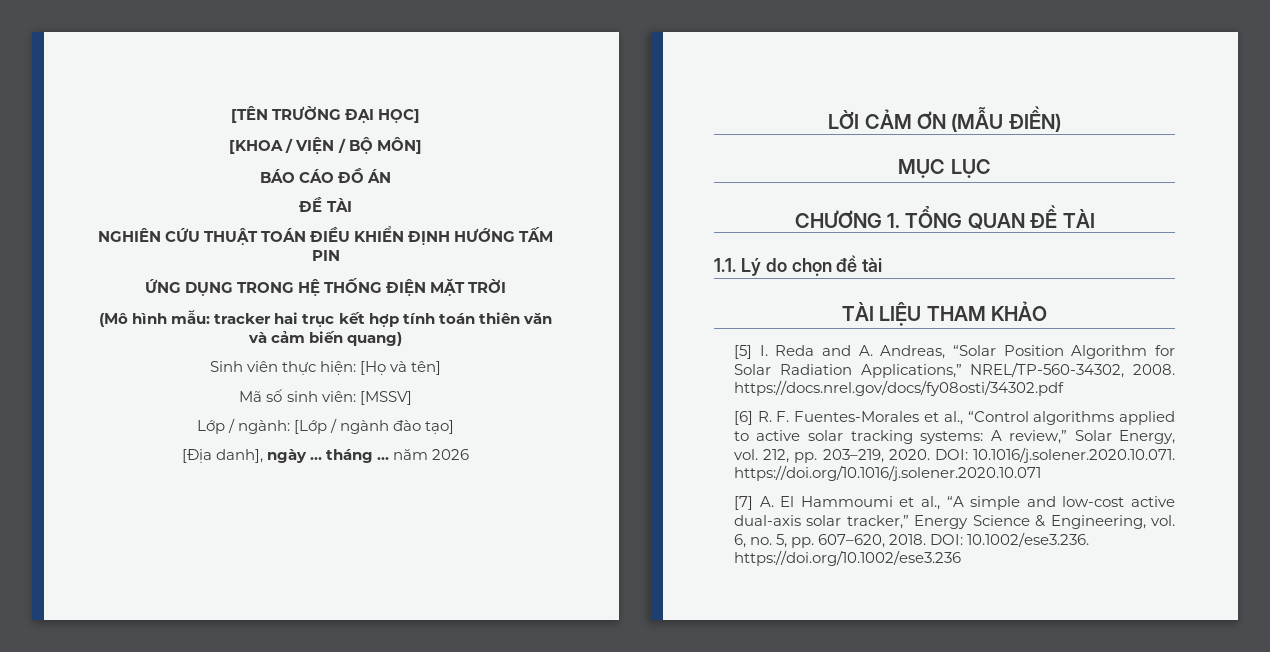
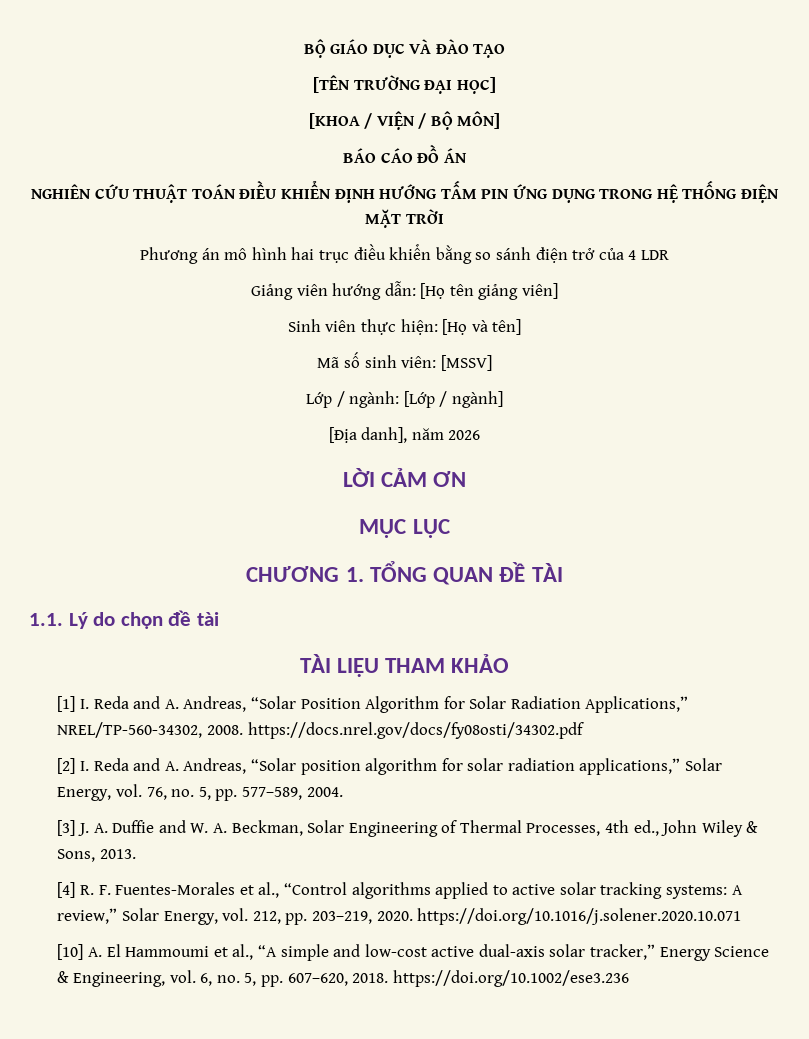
(230, 114) none -> [303,39,506,58] BỘ GIÁO DỤC VÀ ĐÀO TẠO //
[299,197,352,212] // ĐỀ TÀI -> (467, 155) none
(340, 255) // -> (510, 194) none
[99,310,552,328] [247,330,403,346] (Mô hình mẫu: tracker hai trục kết hợp tính toán thiên văn và cảm biến quang) -> [140,244,669,264] [250,281,559,300] Phương án mô hình hai trục điều khiển bằng so sánh điện trở của 4 LDR // Giảng viên hướng dẫn: [Họ tên giảng viên]
[340,420,455,434] ngành đào tạo] -> [451,391,503,408] ngành]
[266,449,390,463] ngày … tháng … -> (408, 435) none
[951,106,1061,132] (MẪU ĐIỀN) -> (467, 479) none
[733,345,752,359] [5] -> [57,696,76,712] [1]
[733,411,753,425] [6] -> [57,758,723,775] [57,784,343,801] [57,820,759,837] [57,849,136,862] [57,882,76,898] [2] I. Reda and A. Andreas, “Solar position algorithm for solar radiation applications,” Solar Energy, vol. 76, no. 5, pp. 577–589, 2004. // [3] J. A. Duffie and W. A. Beckman, Solar Engineering of Thermal Processes, 4th ed., John Wiley & Sons, 2013. // [4]
[934,447,1175,463] DOI: 10.1016/j.solener.2020.10.071. -> (413, 916) none
[733,496,753,510] [7] -> [57,944,84,960] [10]
[930,532,1090,547] DOI: 10.1002/ese3.236. -> (389, 978) none

